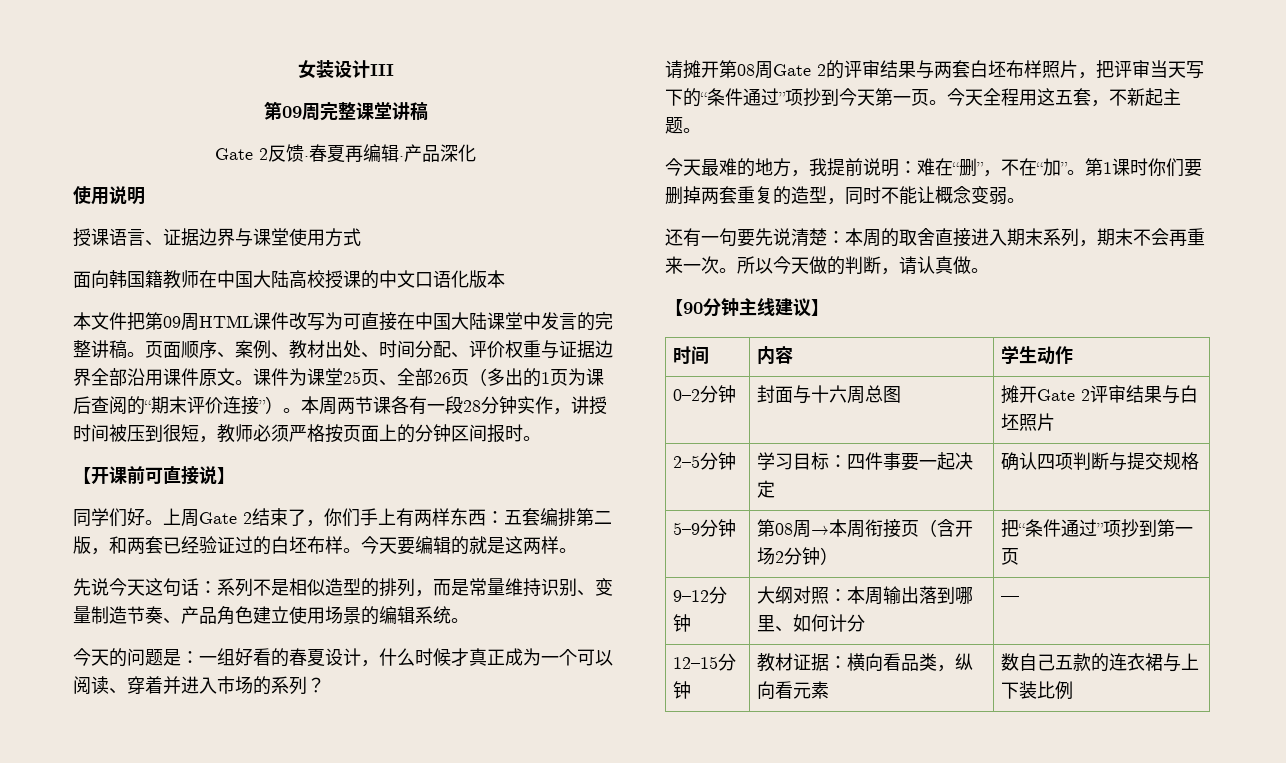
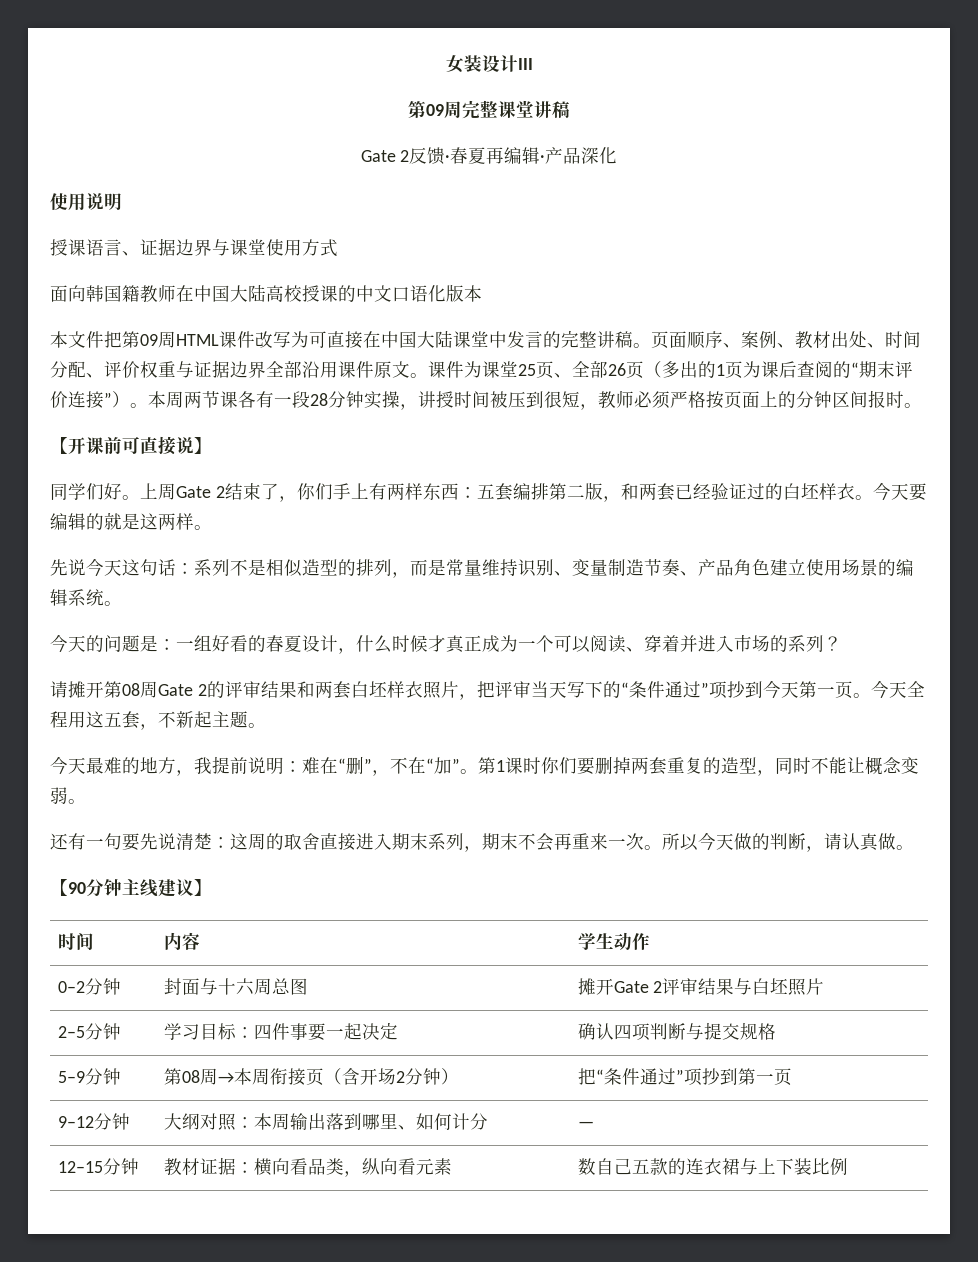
[535,396,553,414] 作 -> [382,391,400,408] 操
[307,536,343,554] 布样 -> [818,483,855,500] 样衣
[916,60,934,79] 与 -> [296,681,315,698] 和
[1006,60,1042,78] 布样 -> [386,681,423,698] 样衣
[845,228,863,246] 本 -> [230,833,248,850] 这

